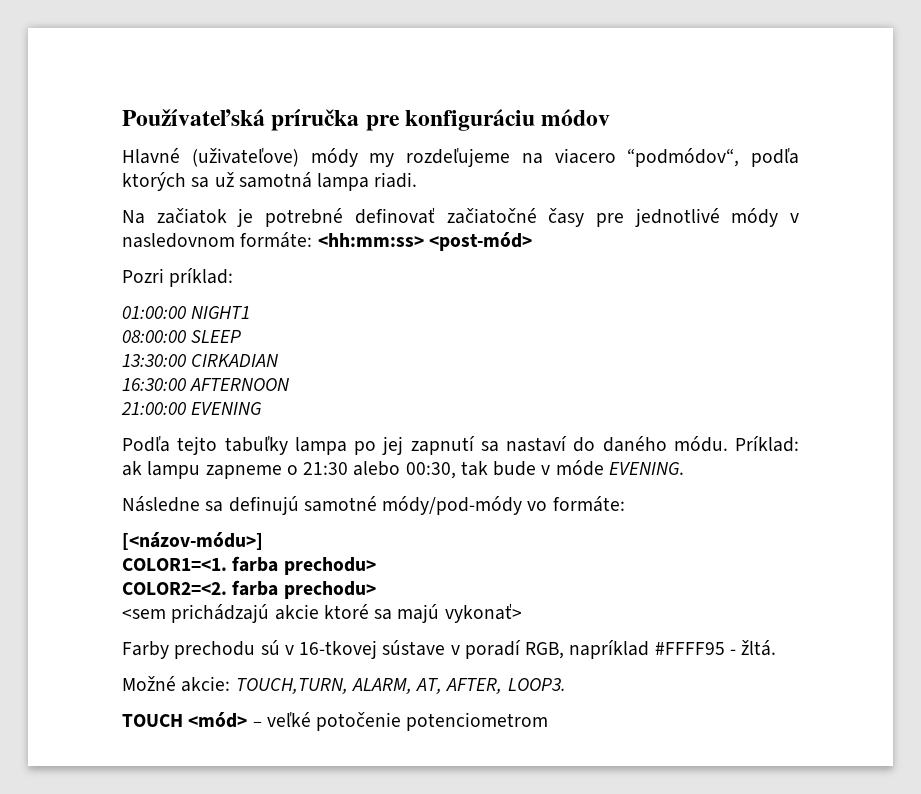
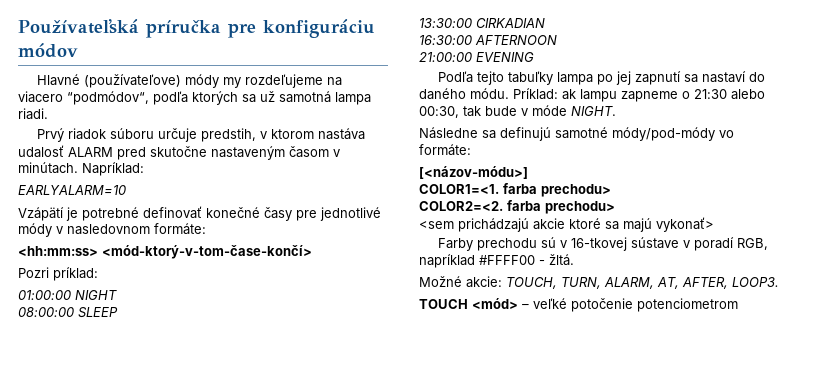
[191,148,299,167] (uživateľove) -> [84,74,182,88] (používateľove)
[122,208,227,224] Na začiatok -> [37,128,366,142] [18,145,340,160] [18,162,144,176] [18,185,127,195] [18,207,64,221] Prvý riadok súboru určuje predstih, v ktorom nastáva udalosť ALARM pred skutočne nastaveným časom v minútach. Napríklad: // EARLYALARM=10 // Vzápätí
[446,208,537,224] začiatočné -> [206,207,260,218] konečné
[317,232,532,251] <hh:mm:ss> <post-mód> -> [18,245,312,259] // <hh:mm:ss> <mód-ktorý-v-tom-čase-končí>
[191,306,251,319] NIGHT1 -> [75,290,117,300] NIGHT
[608,462,684,475] EVENING. -> [571,106,616,116] NIGHT.
[654,642,725,655] #FFFF95 -> [479,255,535,265] #FFFF00
[235,678,348,694] TOUCH,TURN, -> [506,277,601,289] TOUCH, TURN,

